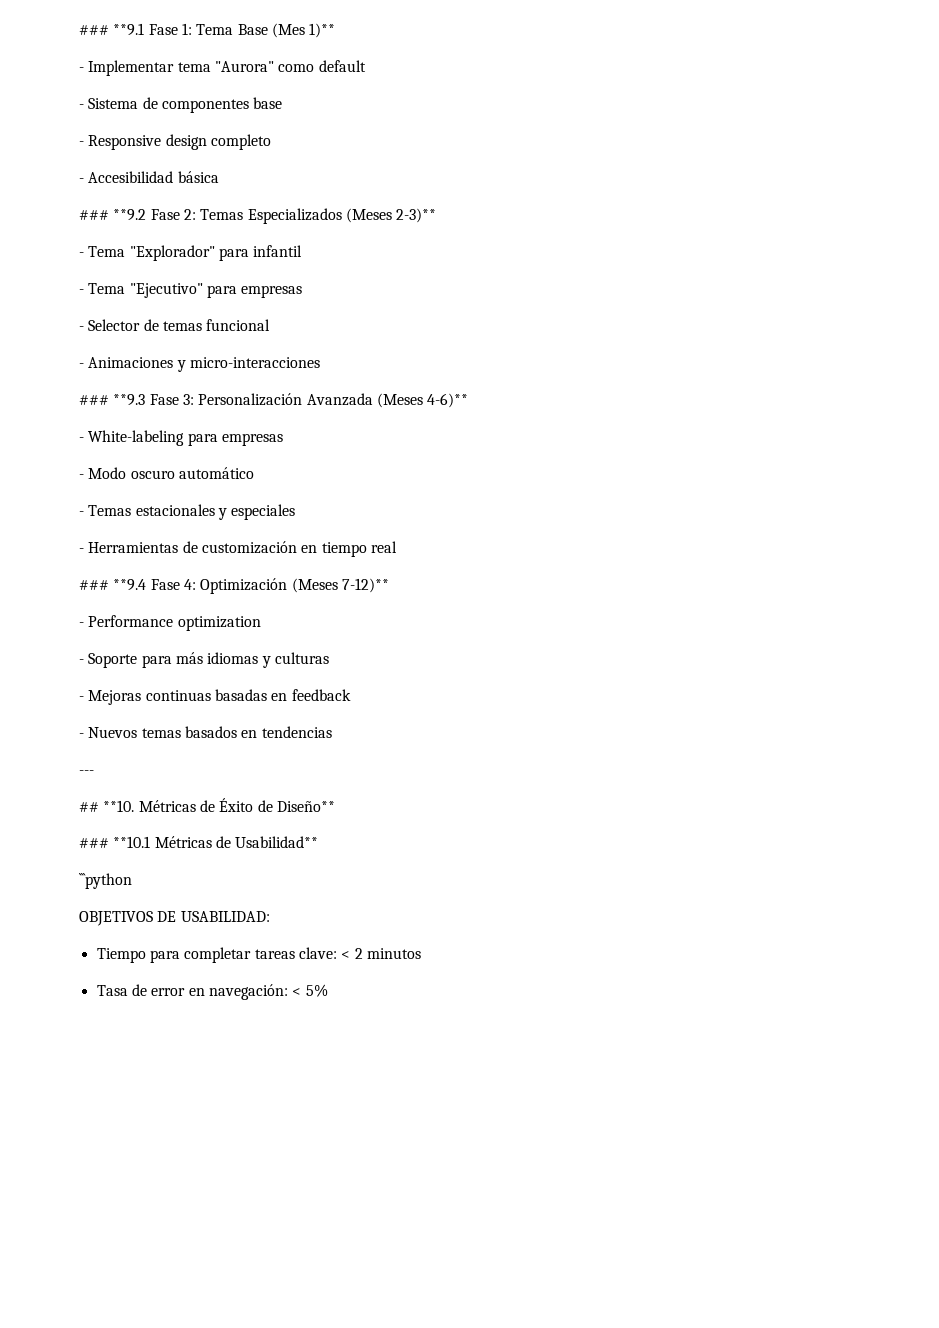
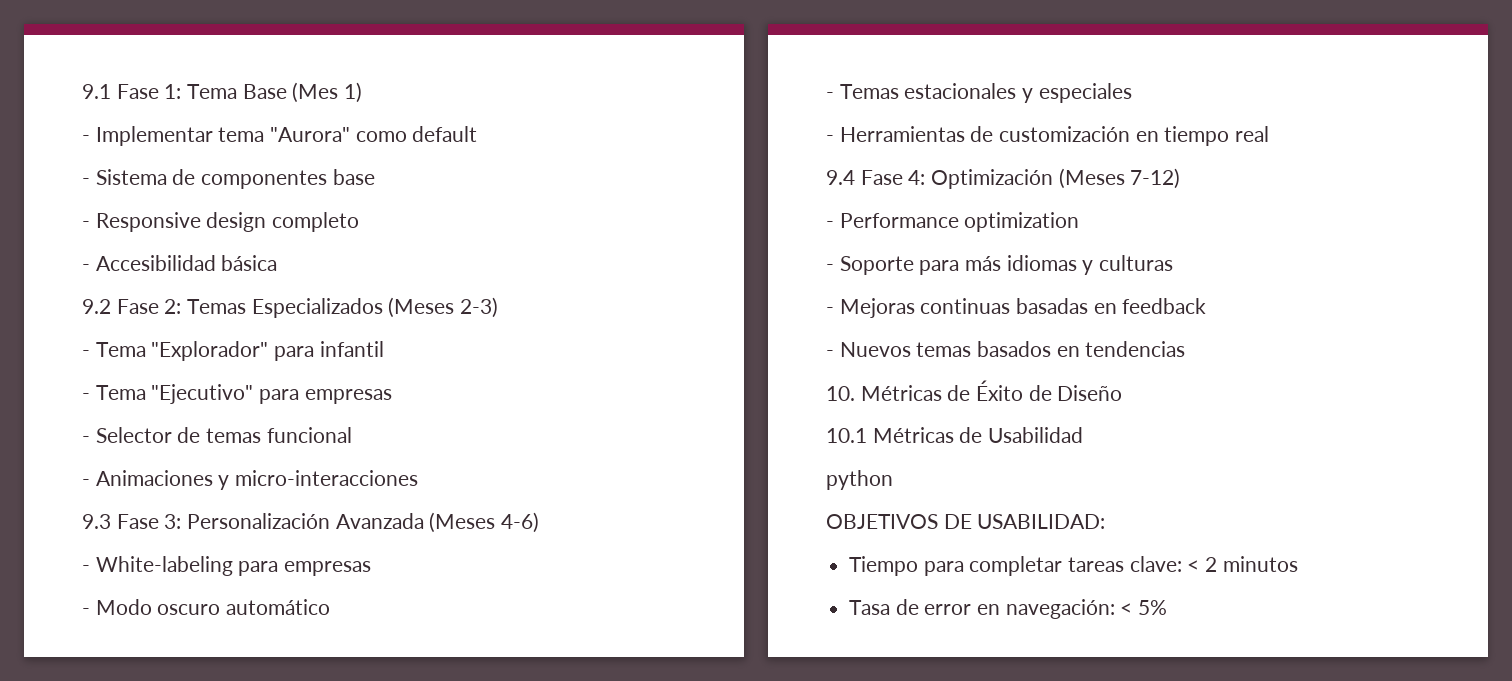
[79,23,145,36] ### **9.1 -> [82,84,111,99] 9.1
[309,23,336,38] 1)** -> [344,82,363,103] 1)
[79,209,147,221] ### **9.2 -> [82,299,111,314] 9.2
[396,208,437,223] 2-3)** -> [460,297,499,318] 2-3)
[79,394,146,406] ### **9.3 -> [82,514,111,529] 9.3
[427,393,469,408] 4-6)** -> [501,512,540,533] 4-6)
[79,579,147,591] ### **9.4 -> [826,170,855,185] 9.4
[341,578,389,593] 7-12)** -> [1130,168,1181,189] 7-12)
[79,770,94,775] [79,800,135,812] --- // ## **10. -> [826,386,855,401] 10.
[276,801,335,812] [79,836,319,848] [79,873,132,889] Diseño** // ### **10.1 Métricas de Usabilidad** // ```python -> [1057,385,1123,401] [826,427,1084,443] [826,470,893,490] Diseño // 10.1 Métricas de Usabilidad // python

